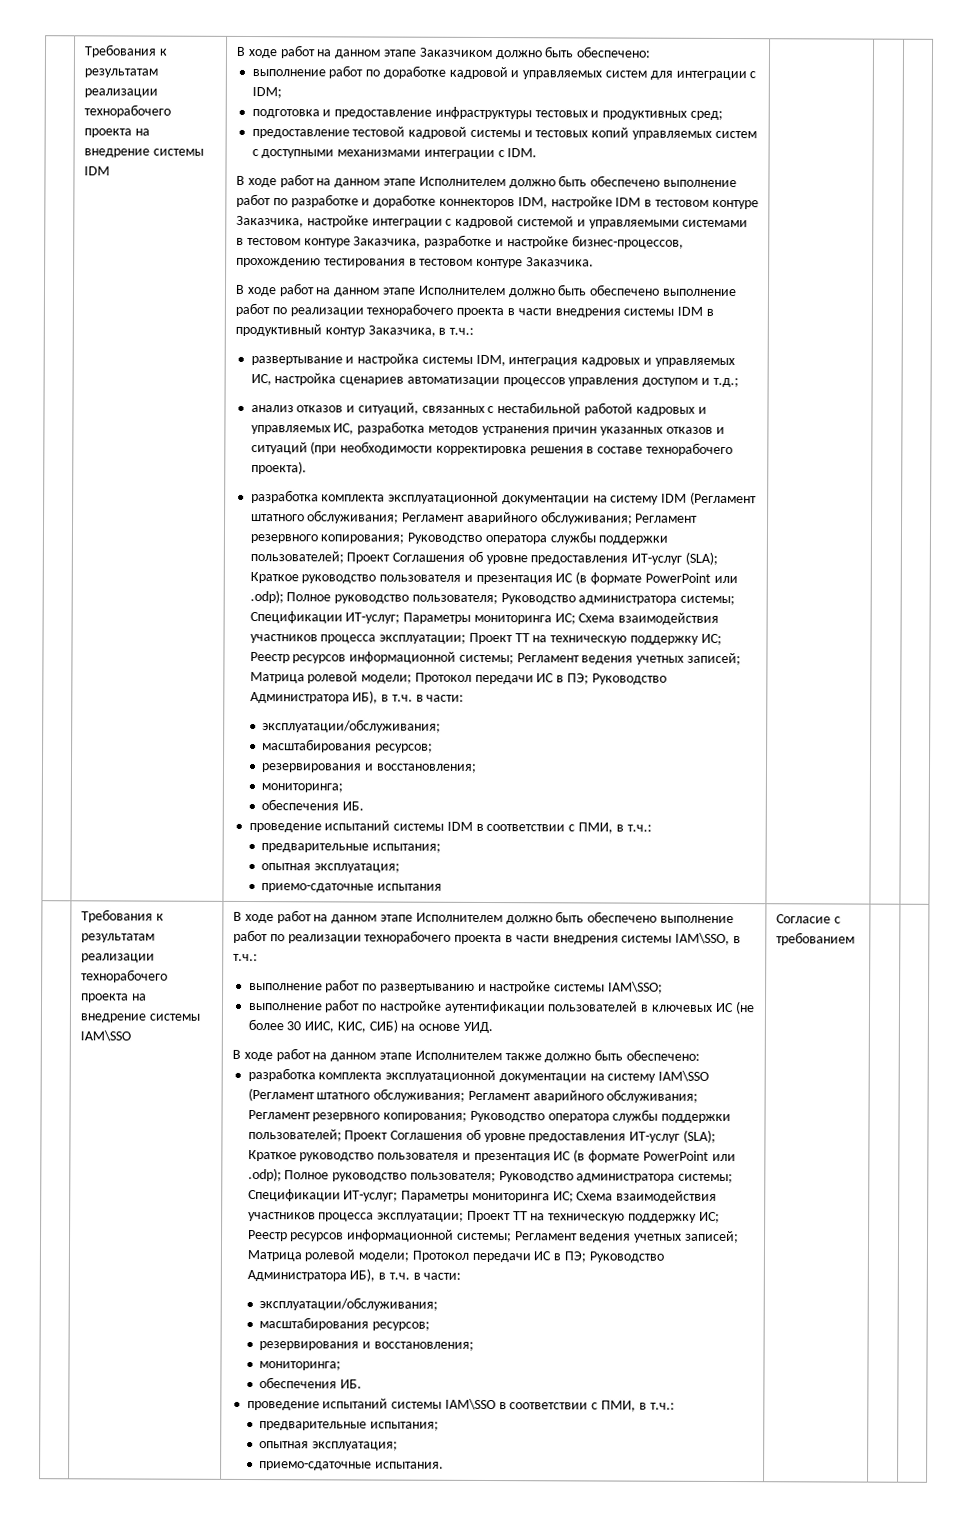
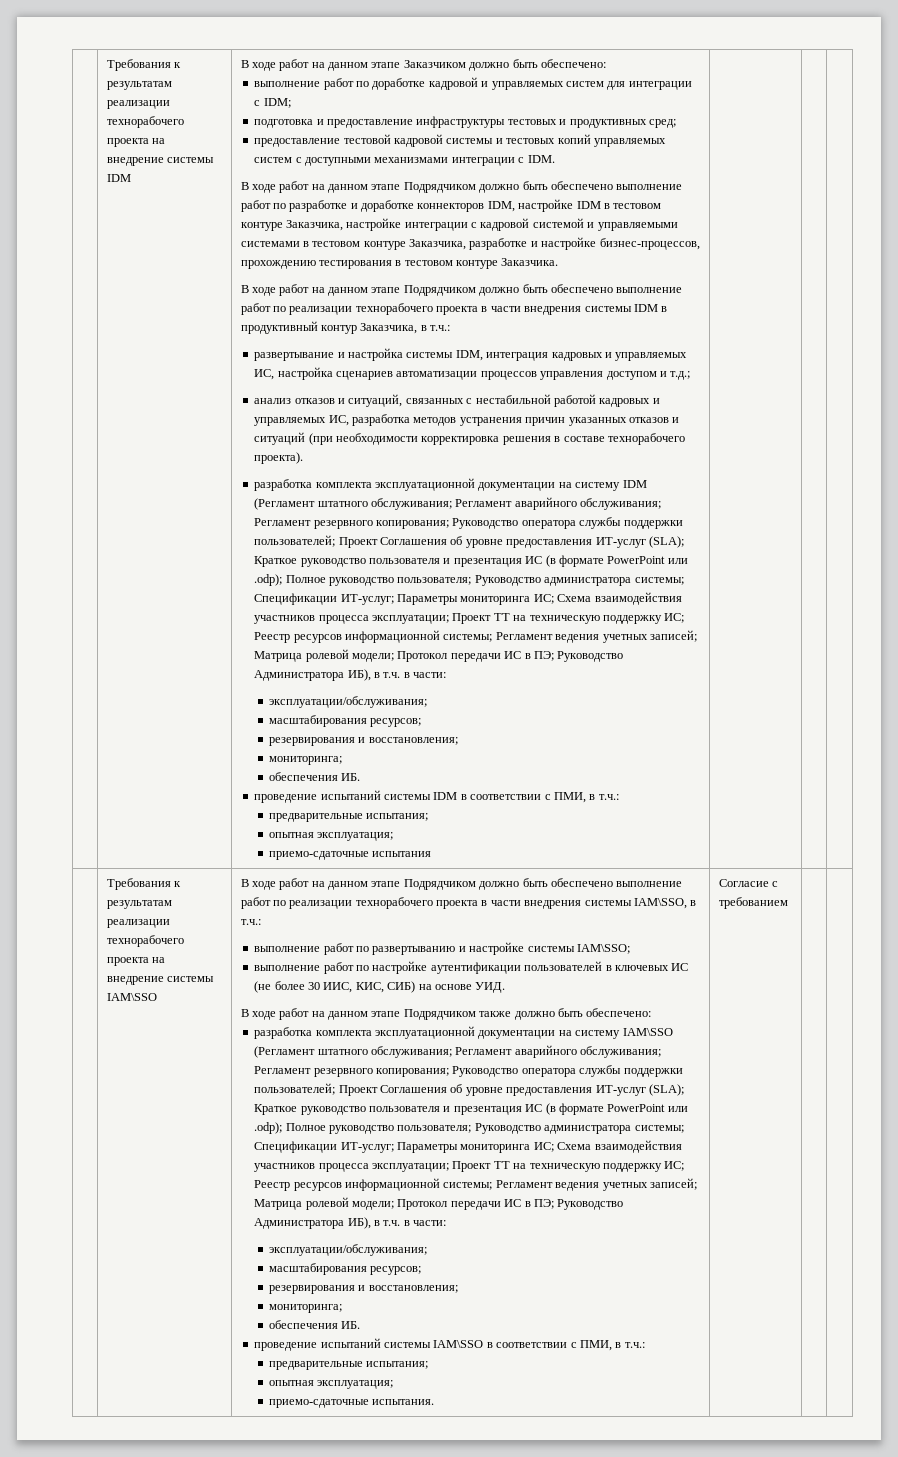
[418,176,506,187] Исполнителем -> [403,182,476,193] Подрядчиком
[417,285,506,296] Исполнителем -> [403,285,476,296] Подрядчиком
[415,912,503,923] Исполнителем -> [403,879,476,890] Подрядчиком
[414,1050,502,1061] Исполнителем -> [403,1009,476,1020] Подрядчиком

